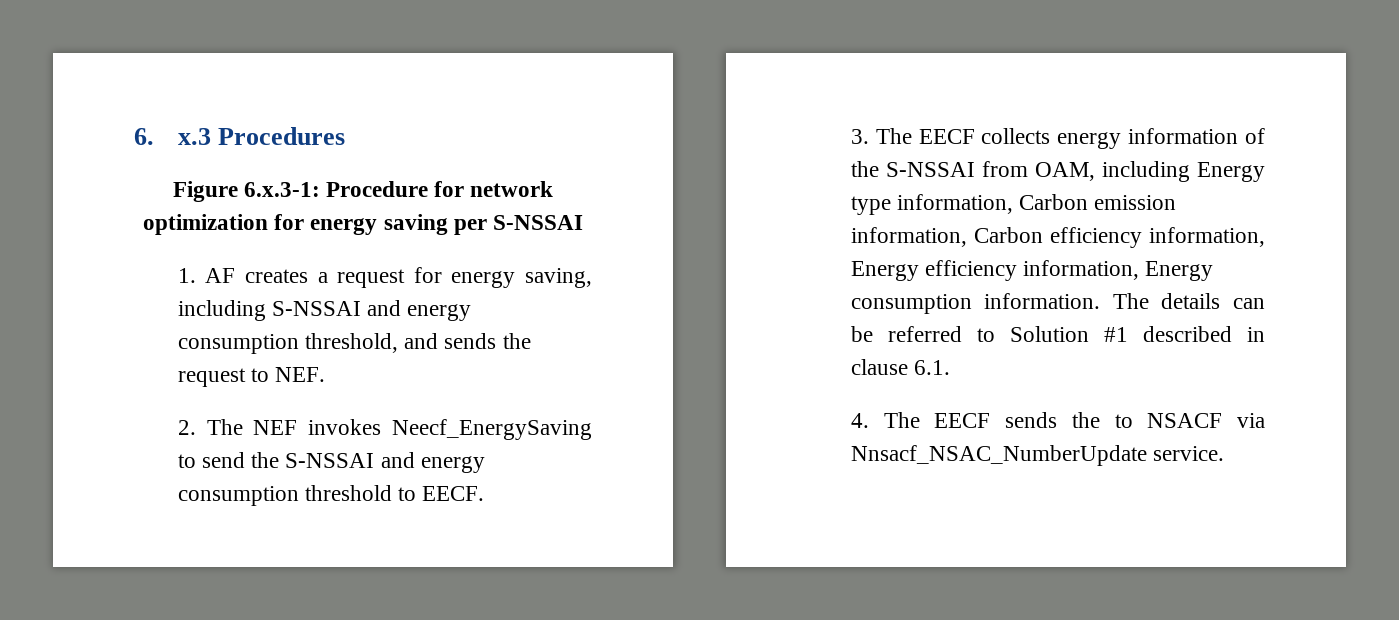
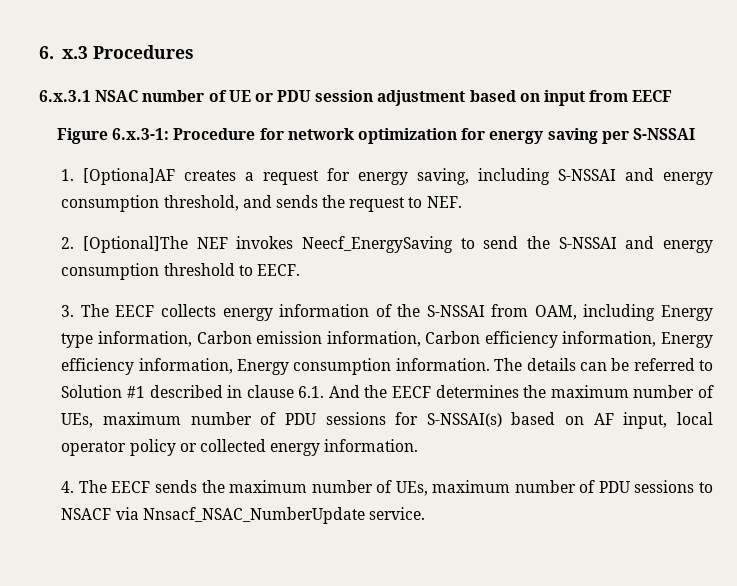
(345, 136) none -> [39,90,673,106] // 6.x.3.1 NSAC number of UE or PDU session adjustment based on input from EECF
[205,268,236,283] AF -> [83,168,176,185] [Optiona]AF
[206,419,243,435] The -> [83,236,189,253] [Optional]The
(950, 367) none -> [328,385,714,398] [61,412,713,429] [61,439,419,456] And the EECF determines the maximum number of UEs, maximum number of PDU sessions for S-NSSAI(s) based on AF input, local operator policy or collected energy information.
(1100, 420) none -> [229,480,695,496] maximum number of UEs, maximum number of PDU sessions

